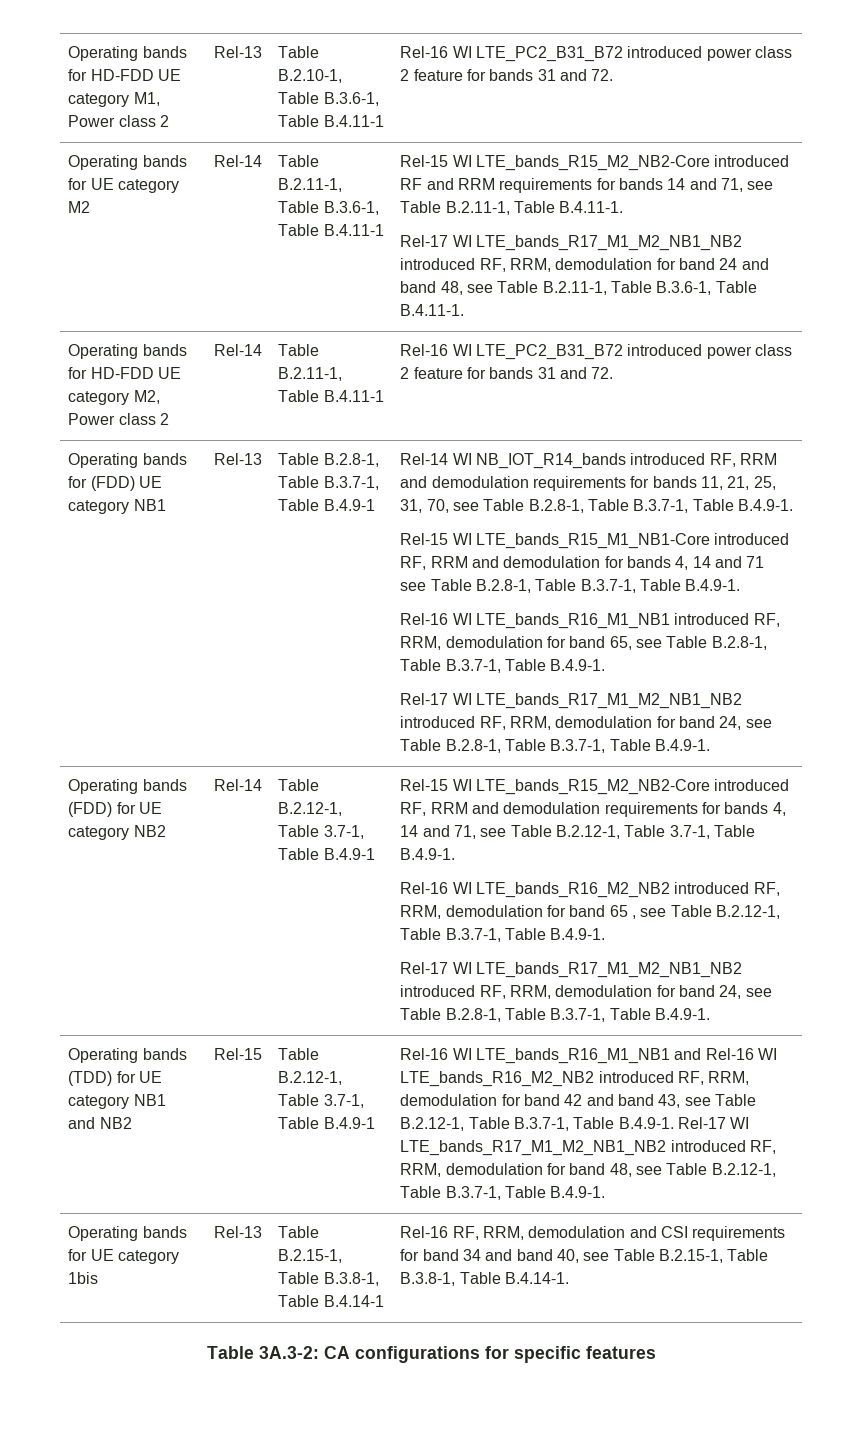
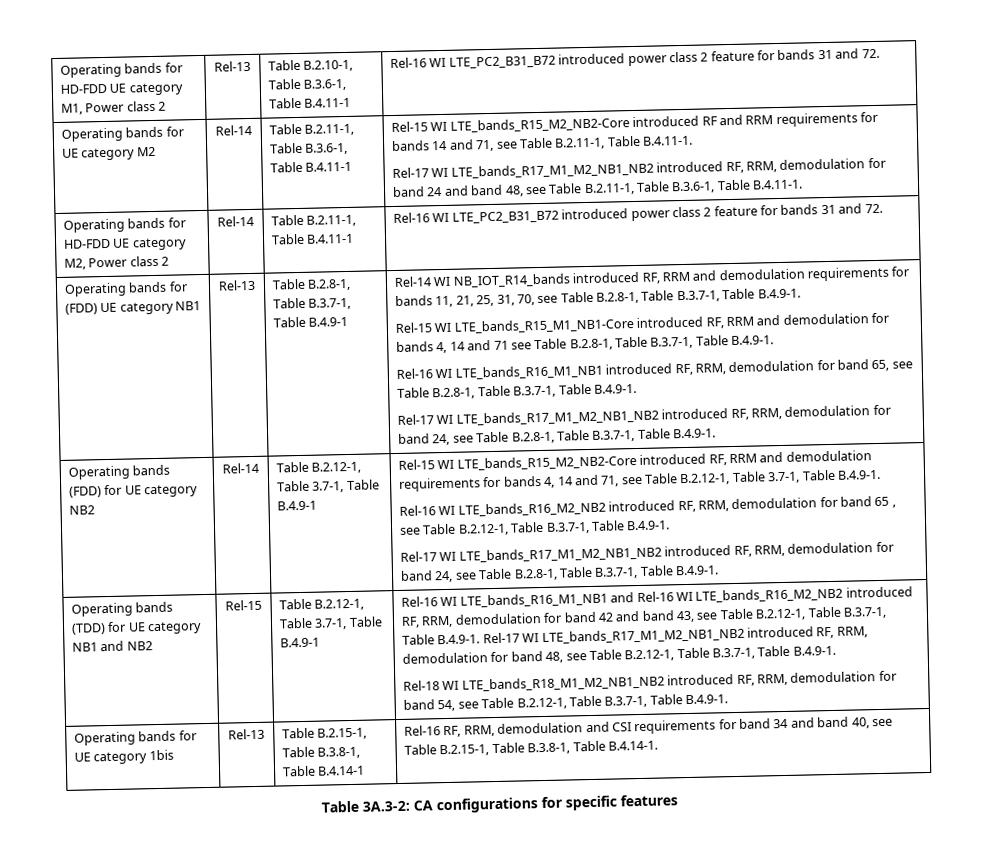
(606, 1192) none -> [403,670,897,692] [403,694,729,712] // Rel-18 WI LTE_bands_R18_M1_M2_NB1_NB2 introduced RF, RRM, demodulation for band 54, see Table B.2.12-1, Table B.3.7-1, Table B.4.9-1.

